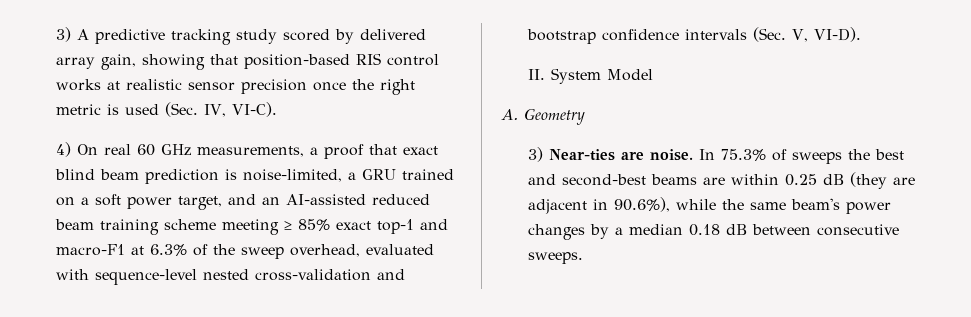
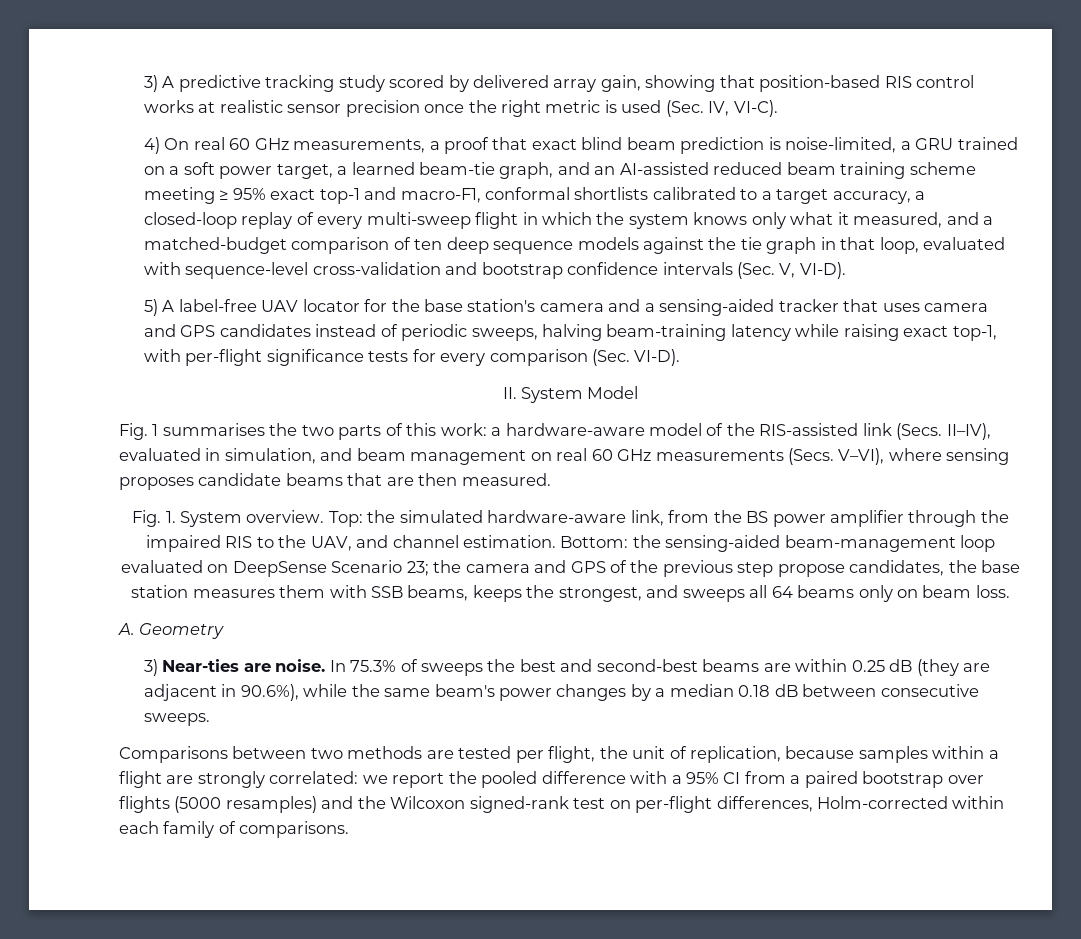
(223, 203) none -> [337,162,554,179] a learned beam-tie graph,
[298,219,331,231] 85% -> [232,188,266,200] 95%
[56,244,361,259] macro-F1 at 6.3% of the sweep overhead, -> [400,187,926,204] [143,212,994,229] [143,237,919,254] macro-F1, conformal shortlists calibrated to a target accuracy, a closed-loop replay of every multi-sweep flight in which the system knows only what it measured, and a matched-budget comparison of ten deep sequence models against the tie graph in that loop,
[203,269,250,280] nested -> (309, 270) none
[528,68,654,84] II. System Model -> [143,299,989,316] [143,324,997,341] [143,349,681,366] [502,386,639,403] [119,423,991,440] [119,448,1010,465] [119,473,551,490] [132,510,1009,527] [145,535,996,552] [120,560,1021,577] [131,585,1010,602] 5) A label-free UAV locator for the base station's camera and a sensing-aided tracker that uses camera and GPS candidates instead of periodic sweeps, halving beam-training latency while raising exact top-1, with per-flight significance tests for every comparison (Sec. VI-D). // II. System Model // Fig. 1 summarises the two parts of this work: a hardware-aware model of the RIS-assisted link (Secs. II–IV), evaluated in simulation, and beam management on real 60 GHz measurements (Secs. V–VI), where sensing proposes candidate beams that are then measured. // Fig. 1. System overview. Top: the simulated hardware-aware link, from the BS power amplifier through the impaired RIS to the UAV, and channel estimation. Bottom: the sensing-aided beam-management loop evaluated on DeepSense Scenario 23; the camera and GPS of the previous step propose candidates, the base station measures them with SSB beams, keeps the strongest, and sweeps all 64 beams only on beam loss.
(584, 258) none -> [119,746,999,763] [119,771,984,788] [119,796,1005,813] [119,821,350,838] // Comparisons between two methods are tested per flight, the unit of replication, because samples within a flight are strongly correlated: we report the pooled difference with a 95% CI from a paired bootstrap over flights (5000 resamples) and the Wilcoxon signed-rank test on per-flight differences, Holm-corrected within each family of comparisons.

